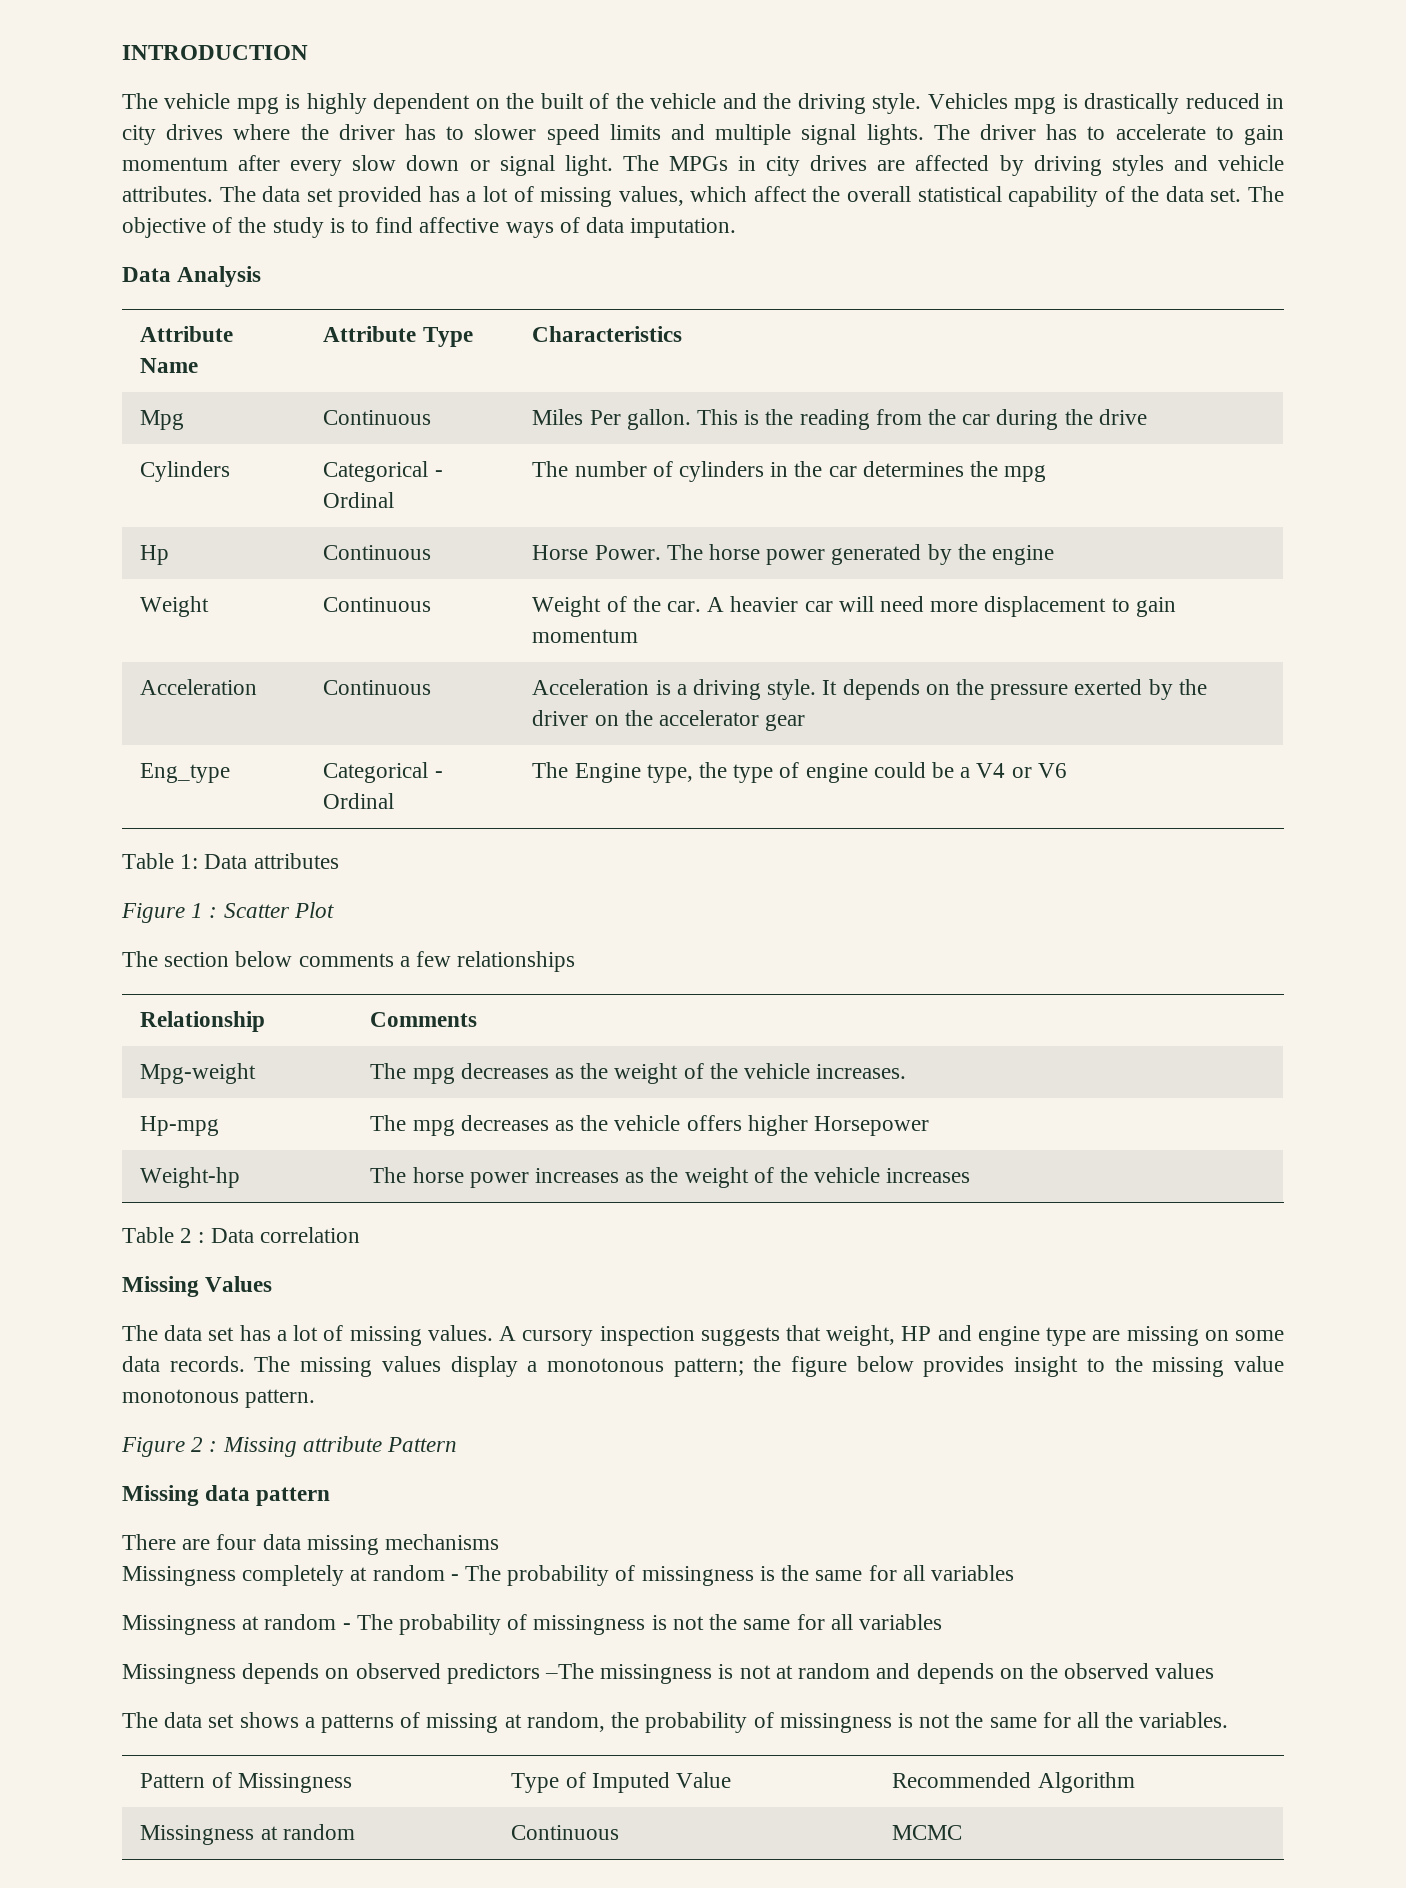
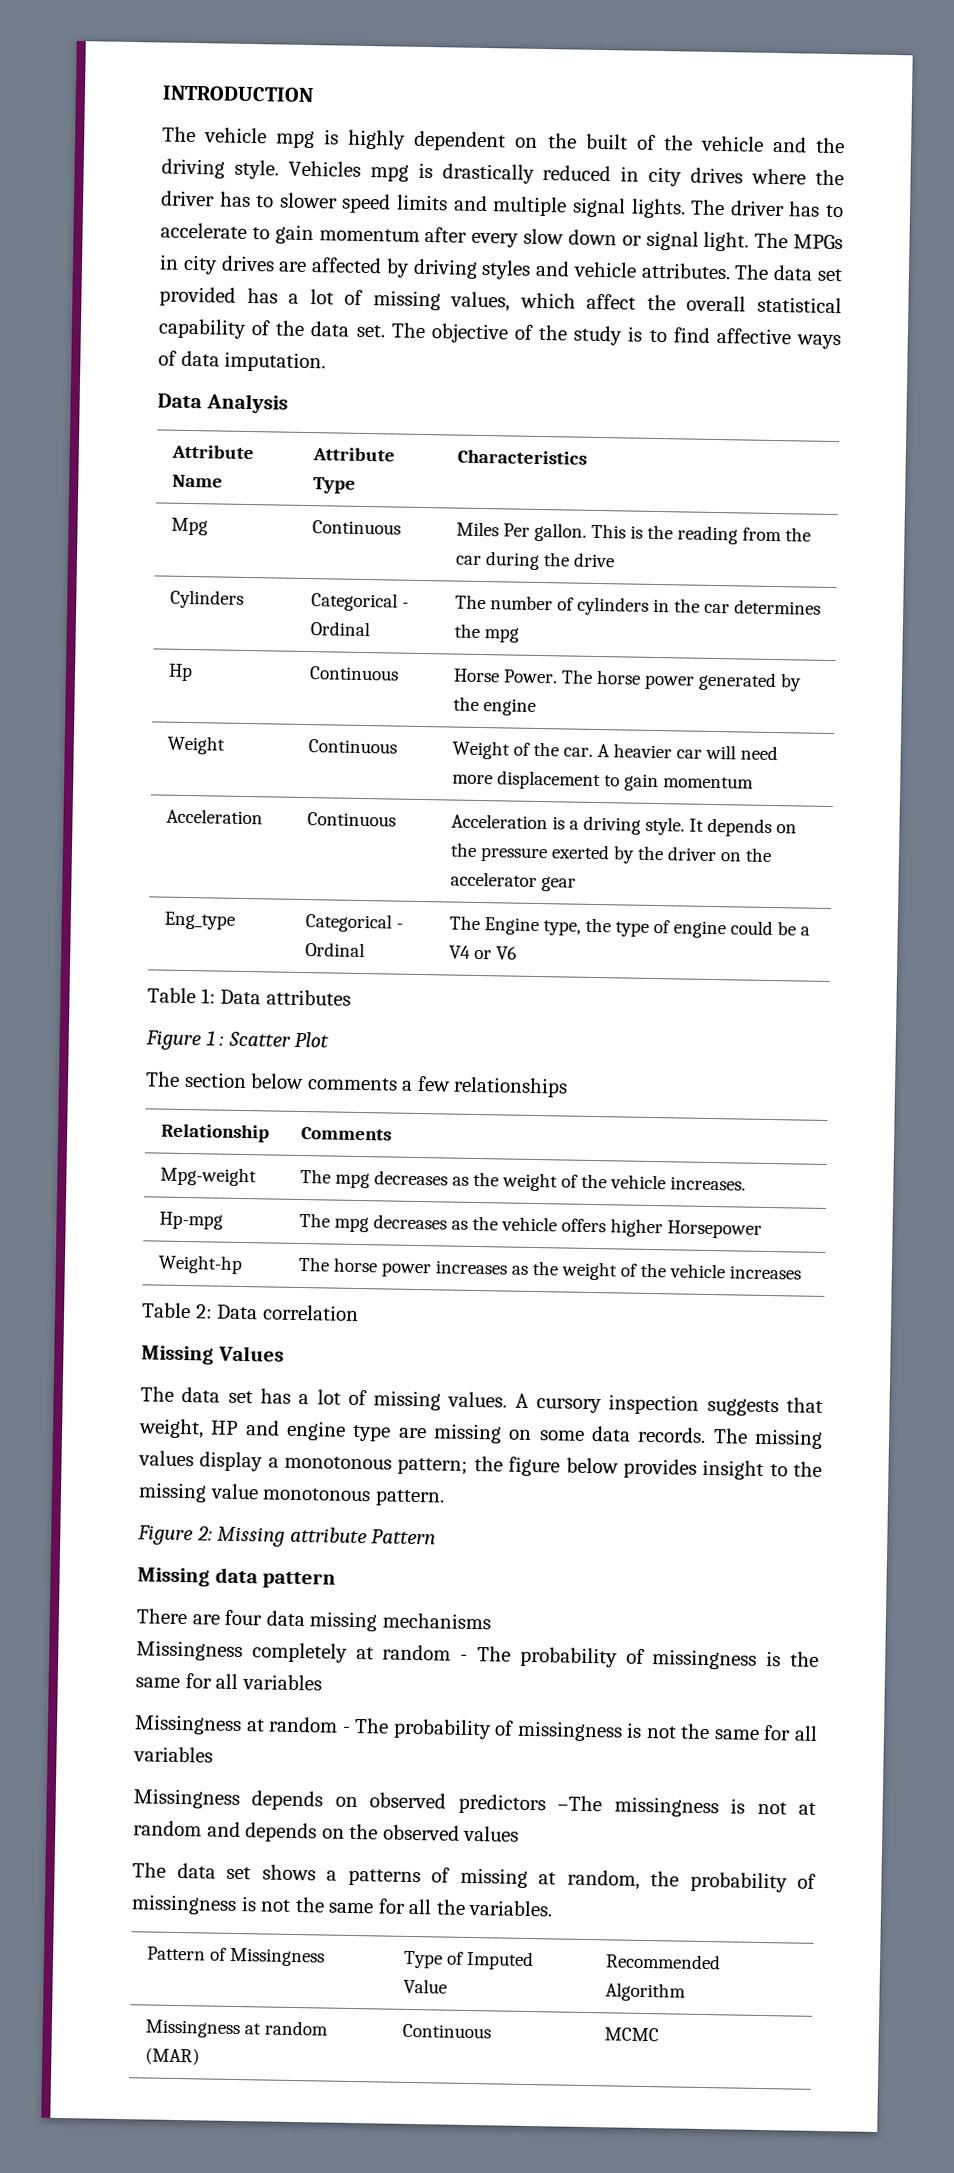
[180,1228,205,1243] 2 : -> [194,1304,213,1319] 2:
[191,1437,218,1452] 2 : -> [196,1526,213,1541] 2:
(355, 1832) none -> [144,2047,200,2066] (MAR)

